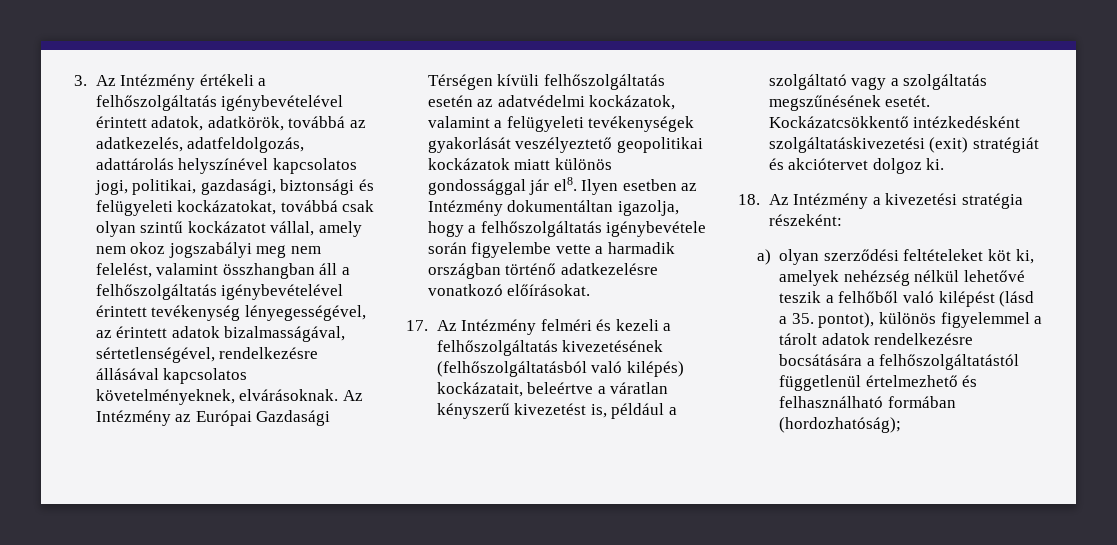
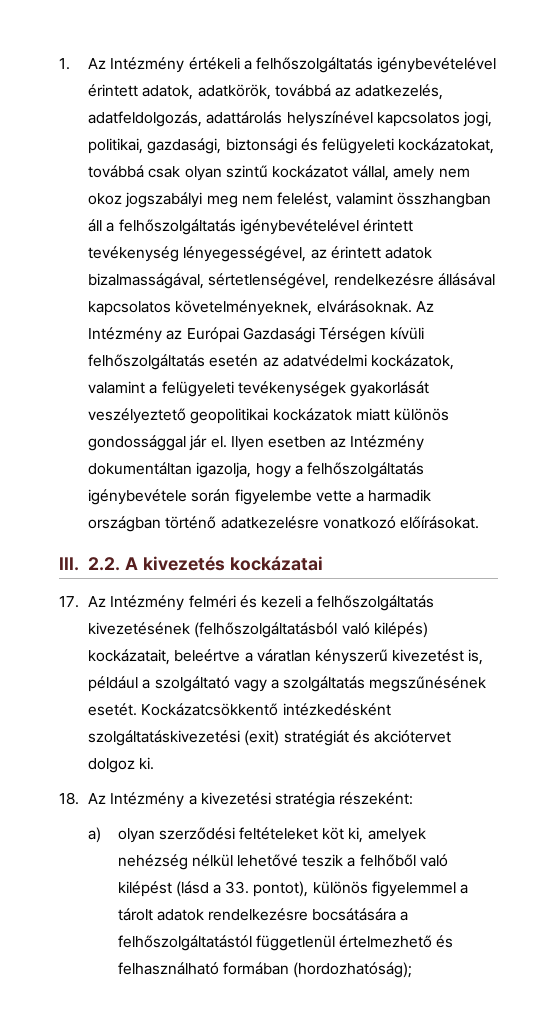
[74,75,87,86] 3. -> [59,58,70,70] 1.
[553,177,577,191] el8. -> [210,436,227,448] el.
(591, 290) none -> [59,556,323,571] // III. 2.2. A kivezetés kockázatai
[791,313,814,324] 35. -> [225,881,250,894] 33.

